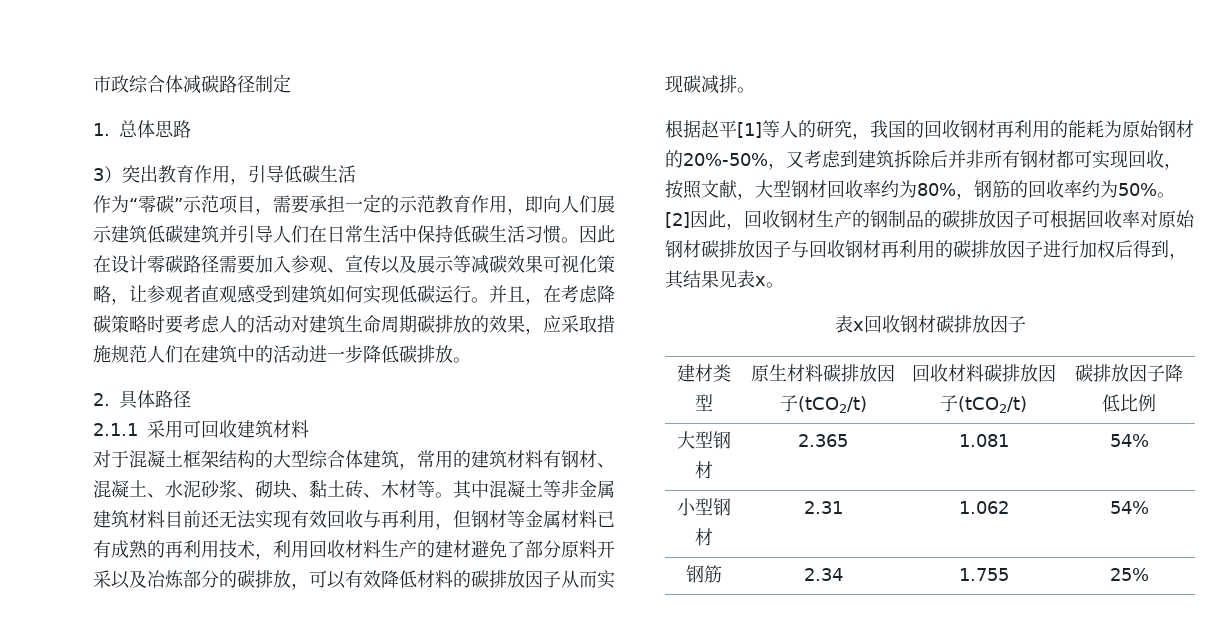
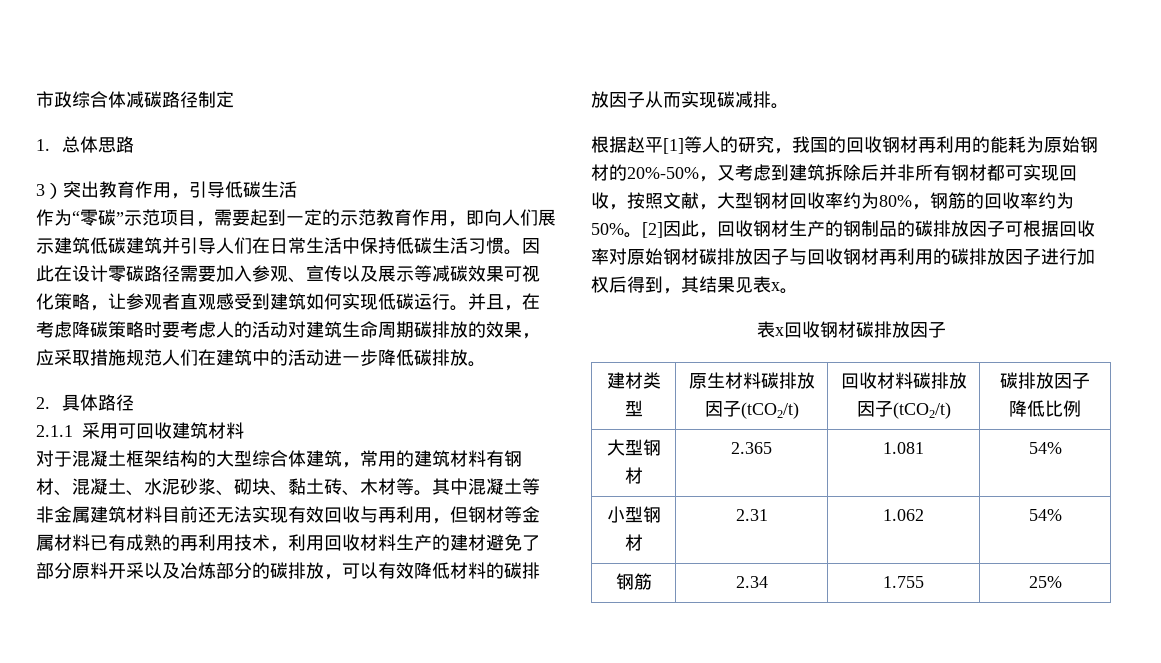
[309,195,345,213] 承担 -> [250,209,286,226] 起到

